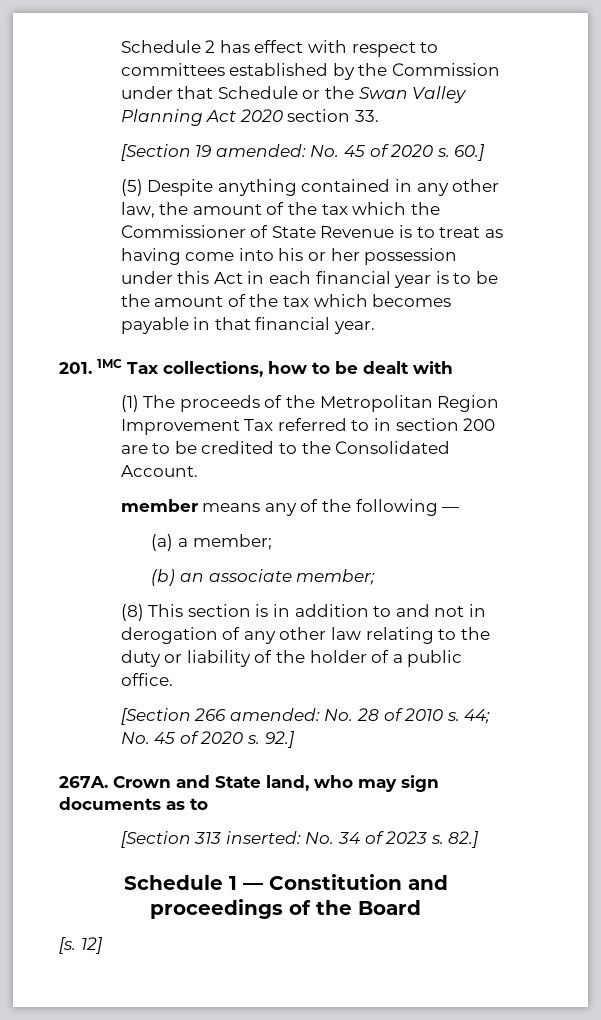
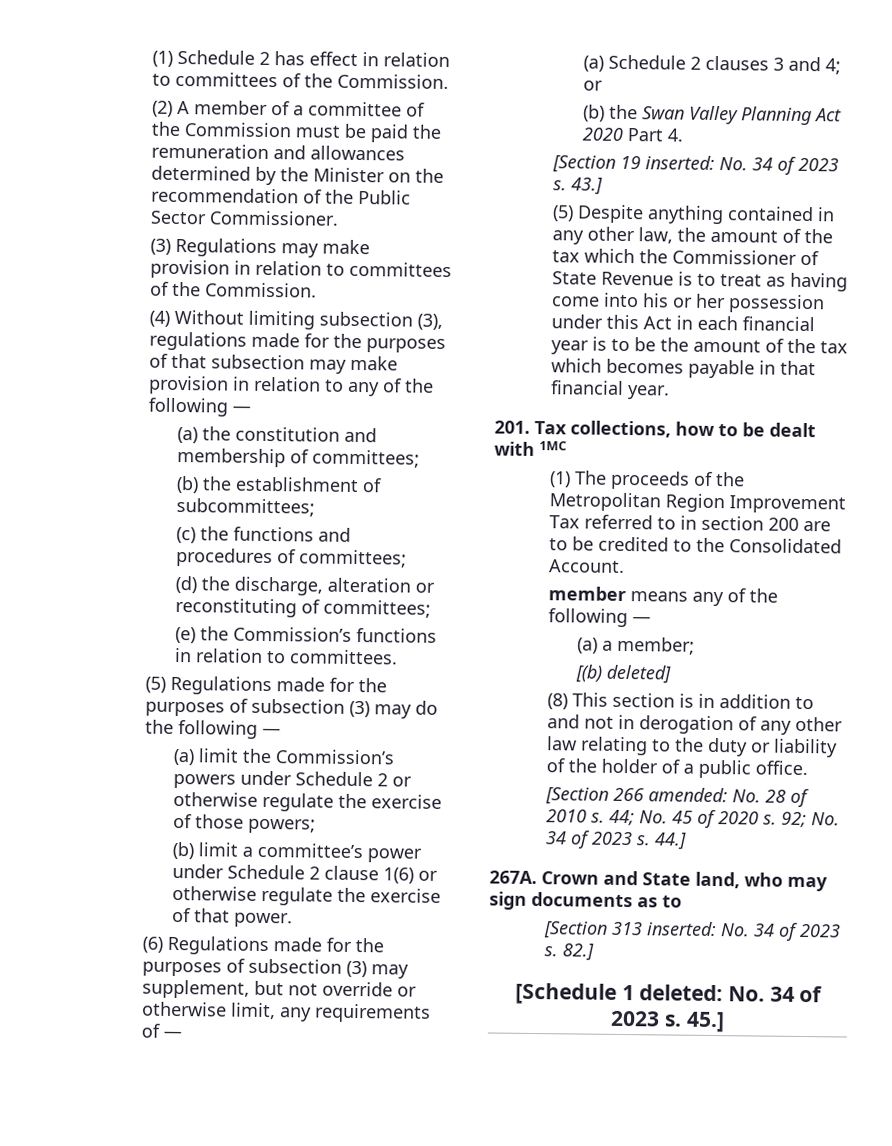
(120, 46) none -> [152,50,174,67] (1)
[307,40,439,57] [120,63,500,80] [120,86,321,99] with respect to committees established by the Commission under that Schedule or -> [362,52,451,68] [152,71,450,90] [152,100,426,117] [151,121,443,143] [151,143,406,161] [151,165,445,186] [151,187,412,205] [150,210,340,226] [150,237,371,258] [150,259,453,279] [150,281,318,298] [149,309,444,330] [149,331,447,353] [149,353,399,374] [148,375,435,397] [148,397,252,417] [176,426,377,444] [176,447,420,468] [175,475,382,494] [175,497,315,517] [175,526,351,544] [175,547,407,568] [174,575,435,596] [174,597,431,618] [174,626,437,644] [173,647,398,665] [145,675,388,696] [145,698,439,719] [145,719,282,739] [172,748,395,766] [172,770,412,789] [172,791,442,812] [172,813,316,834] [171,841,422,863] [171,863,438,884] [171,885,441,906] [171,907,293,928] [142,935,385,956] [142,958,410,979] [142,979,418,999] [142,1001,432,1023] [141,1023,183,1039] [582,54,841,75] [582,80,603,91] [582,104,605,122] in relation to committees of the Commission. // (2) A member of a committee of the Commission must be paid the remuneration and allowances determined by the Minister on the recommendation of the Public Sector Commissioner. // (3) Regulations may make provision in relation to committees of the Commission. // (4) Without limiting subsection (3), regulations made for the purposes of that subsection may make provision in relation to any of the following — // (a) the constitution and membership of committees; // (b) the establishment of subcommittees; // (c) the functions and procedures of committees; // (d) the discharge, alteration or reconstituting of committees; // (e) the Commission’s functions in relation to committees. // (5) Regulations made for the purposes of subsection (3) may do the following — // (a) limit the Commission’s powers under Schedule 2 or otherwise regulate the exercise of those powers; // (b) limit a committee’s power under Schedule 2 clause 1(6) or otherwise regulate the exercise of that power. // (6) Regulations made for the purposes of subsection (3) may supplement, but not override or otherwise limit, any requirements of — // (a) Schedule 2 clauses 3 and 4; or // (b)
[287,109,379,122] section 33. -> [626,127,683,142] Part 4.
[215,144,486,161] amended: No. 45 of 2020 s. 60.] -> [645,155,840,175] [553,177,604,195] inserted: No. 34 of 2023 s. 43.]
[97,359,122,368] 1MC -> (530, 427) none
(453, 367) none -> [539,441,567,451] 1MC
[151,569,376,586] (b) an associate member; -> [574,664,671,684] [(b) deleted]
[264,731,295,748] 92.] -> [781,811,841,829] [545,830,688,850] 92; No. 34 of 2023 s. 44.]
[123,874,448,890] [150,899,421,919] [59,937,103,954] Schedule 1 — Constitution and proceedings of the Board // [s. 12] -> [514,982,824,1005] [610,1010,725,1033] [Schedule 1 deleted: No. 34 of 2023 s. 45.]

